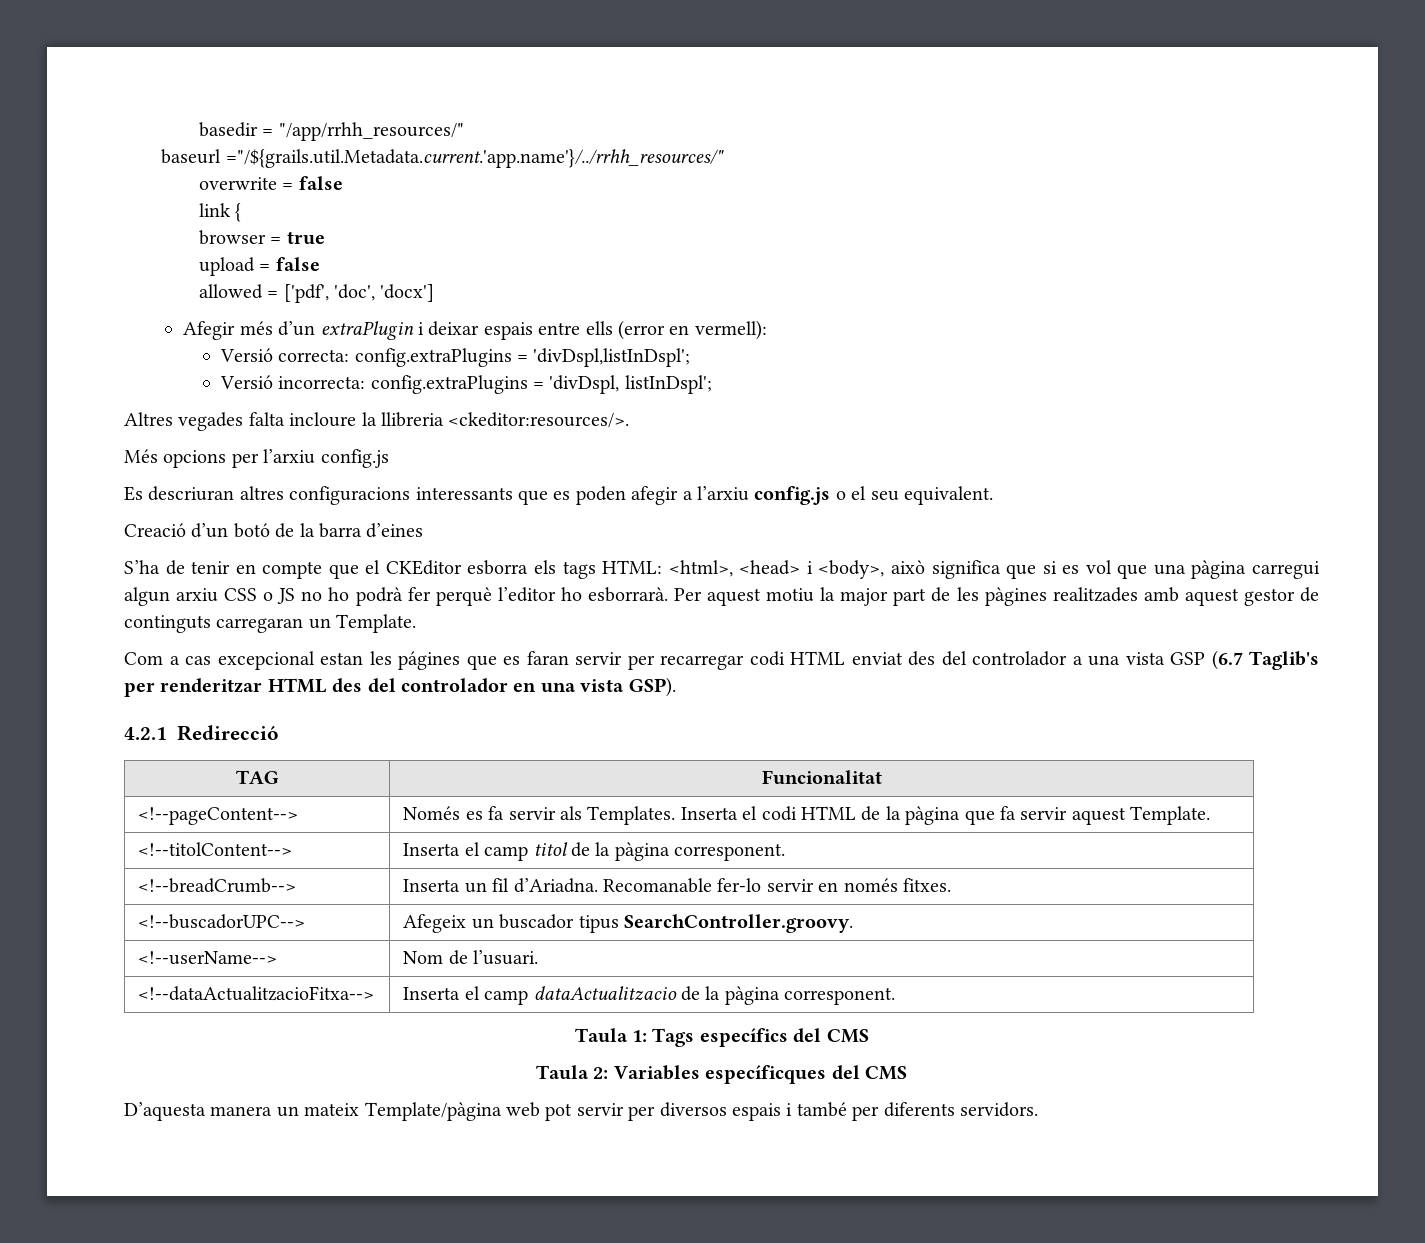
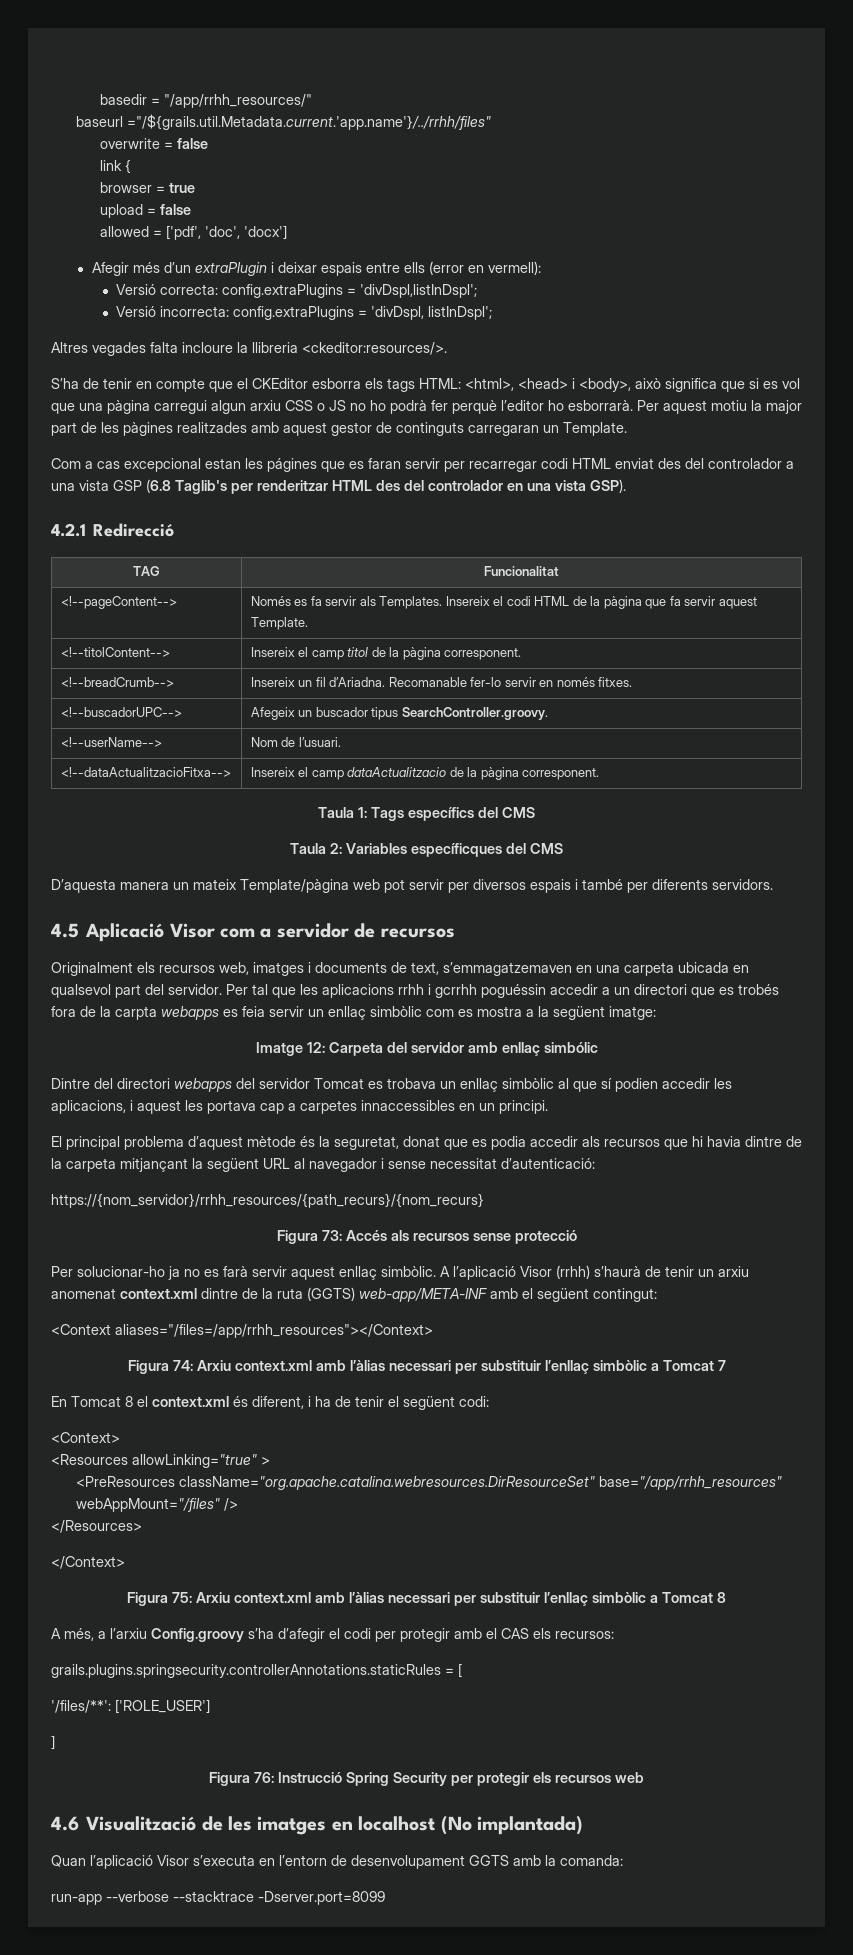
[225,149,724,168] ="/${grails.util.Metadata.current.'app.name'}/../rrhh_resources/" -> [126,114,491,130] ="/${grails.util.Metadata.current.'app.name'}/../rrhh/files"
[124,449,389,468] [124,486,993,505] [124,523,424,538] // Més opcions per l’arxiu config.js // Es descriuran altres configuracions interessants que es poden afegir a l’arxiu config.js o el seu equivalent. // Creació d’un botó de la barra d’eines -> (447, 348) none
[1211,650,1243,670] (6.7 -> [146,479,171,493] (6.8
[680,807,738,820] Inserta -> [445,596,490,606] Insereix
[403,843,461,856] Inserta -> [250,647,295,657] Insereix
[403,879,461,892] Inserta -> [250,677,295,687] Insereix
[403,987,461,1000] Inserta -> [250,767,295,777] Insereix
(1038, 1109) none -> [51,923,455,942] [51,962,749,976] [51,984,779,998] [51,1006,656,1020] [255,1042,598,1056] [51,1078,732,1092] [51,1100,548,1114] [51,1136,802,1150] [51,1158,595,1172] [51,1193,484,1208] [276,1230,577,1244] [51,1265,749,1280] [51,1287,657,1302] [51,1324,433,1338] [127,1360,726,1374] [51,1396,489,1410] [51,1432,120,1443] [51,1454,270,1468] [75,1476,782,1490] [75,1498,238,1512] [51,1520,142,1533] [51,1556,125,1569] [127,1592,726,1606] [51,1628,614,1642] [51,1663,462,1678] [51,1699,210,1714] [51,1735,55,1750] [209,1772,644,1786] [51,1816,584,1835] [51,1855,623,1869] [51,1891,385,1905] // 4.5 Aplicació Visor com a servidor de recursos // Originalment els recursos web, imatges i documents de text, s’emmagatzemaven en una carpeta ubicada en qualsevol part del servidor. Per tal que les aplicacions rrhh i gcrrhh poguéssin accedir a un directori que es trobés fora de la carpta webapps es feia servir un enllaç simbòlic com es mostra a la següent imatge: // Imatge 12: Carpeta del servidor amb enllaç simbólic // Dintre del directori webapps del servidor Tomcat es trobava un enllaç simbòlic al que sí podien accedir les aplicacions, i aquest les portava cap a carpetes innaccessibles en un principi. // El principal problema d’aquest mètode és la seguretat, donat que es podia accedir als recursos que hi havia dintre de la carpeta mitjançant la següent URL al navegador i sense necessitat d’autenticació: // https://{nom_servidor}/rrhh_resources/{path_recurs}/{nom_recurs} // Figura 73: Accés als recursos sense protecció // Per solucionar-ho ja no es farà servir aquest enllaç simbòlic. A l’aplicació Visor (rrhh) s’haurà de tenir un arxiu anomenat context.xml dintre de la ruta (GGTS) web-app/META-INF amb el següent contingut: // <Context aliases="/files=/app/rrhh_resources"></Context> // Figura 74: Arxiu context.xml amb l’àlias necessari per substituir l’enllaç simbòlic a Tomcat 7 // En Tomcat 8 el context.xml és diferent, i ha de tenir el següent codi: // <Context> // <Resources allowLinking="true" > // <PreResources className="org.apache.catalina.webresources.DirResourceSet" base="/app/rrhh_resources" webAppMount="/files" /> // </Resources> // </Context> // Figura 75: Arxiu context.xml amb l’àlias necessari per substituir l’enllaç simbòlic a Tomcat 8 // A més, a l’arxiu Config.groovy s’ha d’afegir el codi per protegir amb el CAS els recursos: // grails.plugins.springsecurity.controllerAnnotations.staticRules = [ // '/files/**': ['ROLE_USER'] // ] // Figura 76: Instrucció Spring Security per protegir els recursos web // 4.6 Visualització de les imatges en localhost (No implantada) // Quan l’aplicació Visor s’executa en l’entorn de desenvolupament GGTS amb la comanda: // run-app --verbose --stacktrace -Dserver.port=8099

